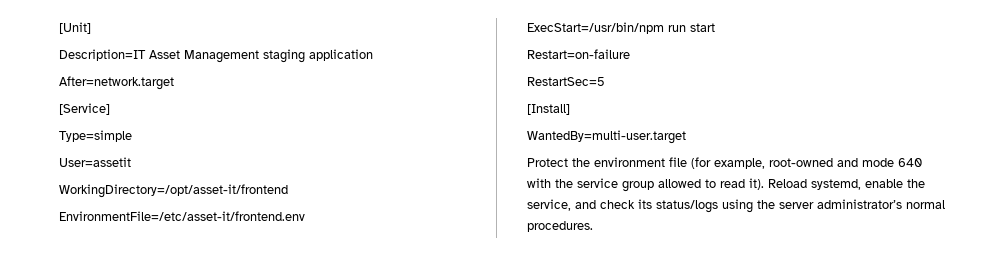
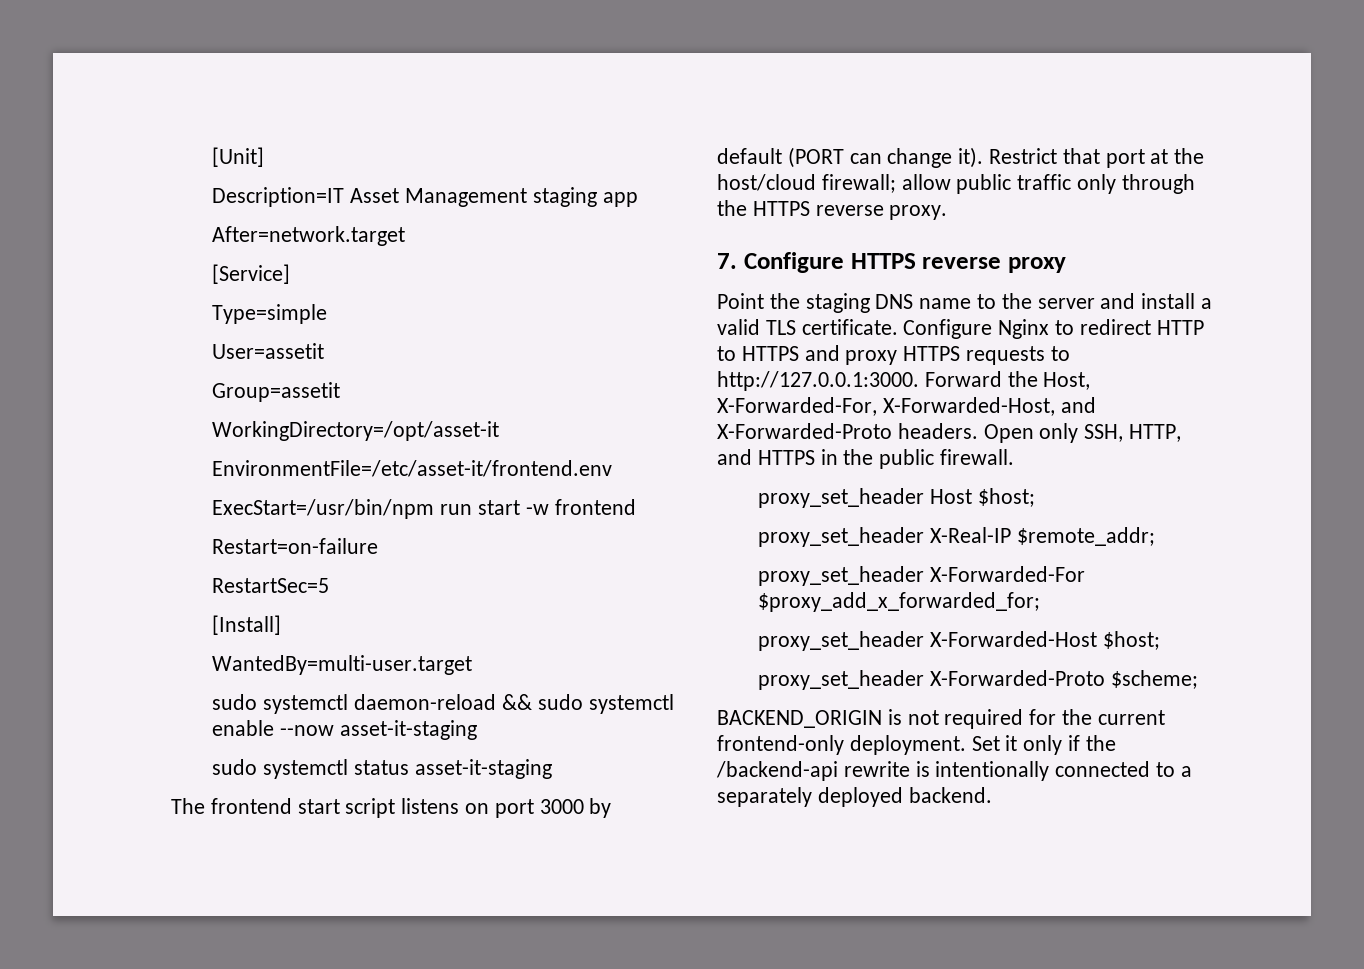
[309,49,374,61] application -> [602,192,638,207] app
[59,184,289,198] WorkingDirectory=/opt/asset-it/frontend -> [212,382,341,402] [212,421,500,441] Group=assetit // WorkingDirectory=/opt/asset-it
(716, 27) none -> [525,499,636,515] -w frontend
[527,157,923,169] [527,178,926,192] [527,199,946,213] [527,221,594,232] Protect the environment file (for example, root-owned and mode 640 with the service group allowed to read it). Reload systemd, enable the service, and check its status/logs using the server administrator’s normal procedures. -> [212,694,674,714] [212,720,478,740] [212,759,552,779] [171,798,612,818] [717,147,1205,168] [717,174,1195,194] [717,200,948,220] [717,252,1066,273] [717,293,1213,313] [717,319,1204,339] [717,345,1070,365] [717,371,1091,391] [717,397,1096,416] [717,423,1182,443] [717,449,1015,469] [758,488,1036,508] [758,527,1156,547] [758,566,1086,586] [758,592,1041,612] [758,631,1161,651] [758,670,1199,690] [717,709,1165,729] [717,735,1116,755] [716,761,1192,781] [717,787,992,807] sudo systemctl daemon-reload && sudo systemctl enable --now asset-it-staging // sudo systemctl status asset-it-staging // The frontend start script listens on port 3000 by default (PORT can change it). Restrict that port at the host/cloud firewall; allow public traffic only through the HTTPS reverse proxy. // 7. Configure HTTPS reverse proxy // Point the staging DNS name to the server and install a valid TLS certificate. Configure Nginx to redirect HTTP to HTTPS and proxy HTTPS requests to http://127.0.0.1:3000. Forward the Host, X-Forwarded-For, X-Forwarded-Host, and X-Forwarded-Proto headers. Open only SSH, HTTP, and HTTPS in the public firewall. // proxy_set_header Host $host; // proxy_set_header X-Real-IP $remote_addr; // proxy_set_header X-Forwarded-For $proxy_add_x_forwarded_for; // proxy_set_header X-Forwarded-Host $host; // proxy_set_header X-Forwarded-Proto $scheme; // BACKEND_ORIGIN is not required for the current frontend-only deployment. Set it only if the /backend-api rewrite is intentionally connected to a separately deployed backend.

